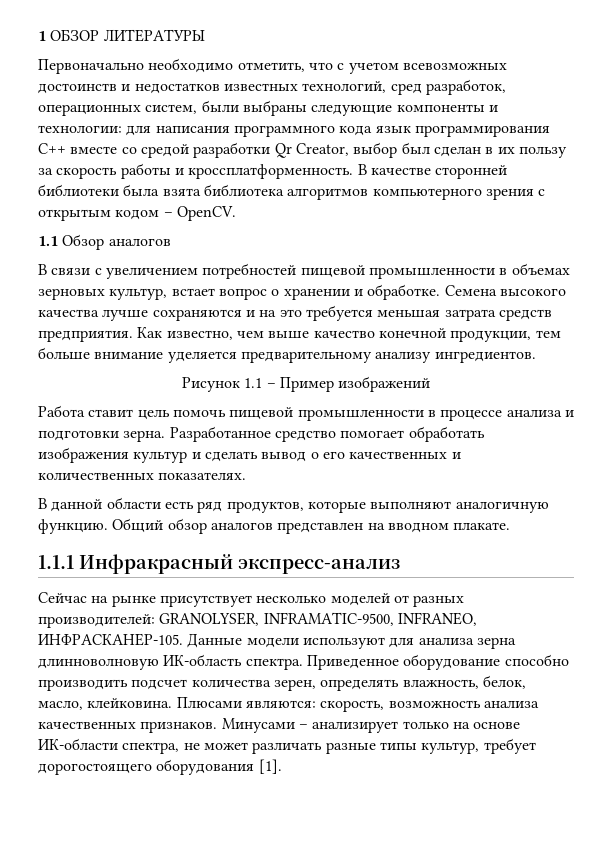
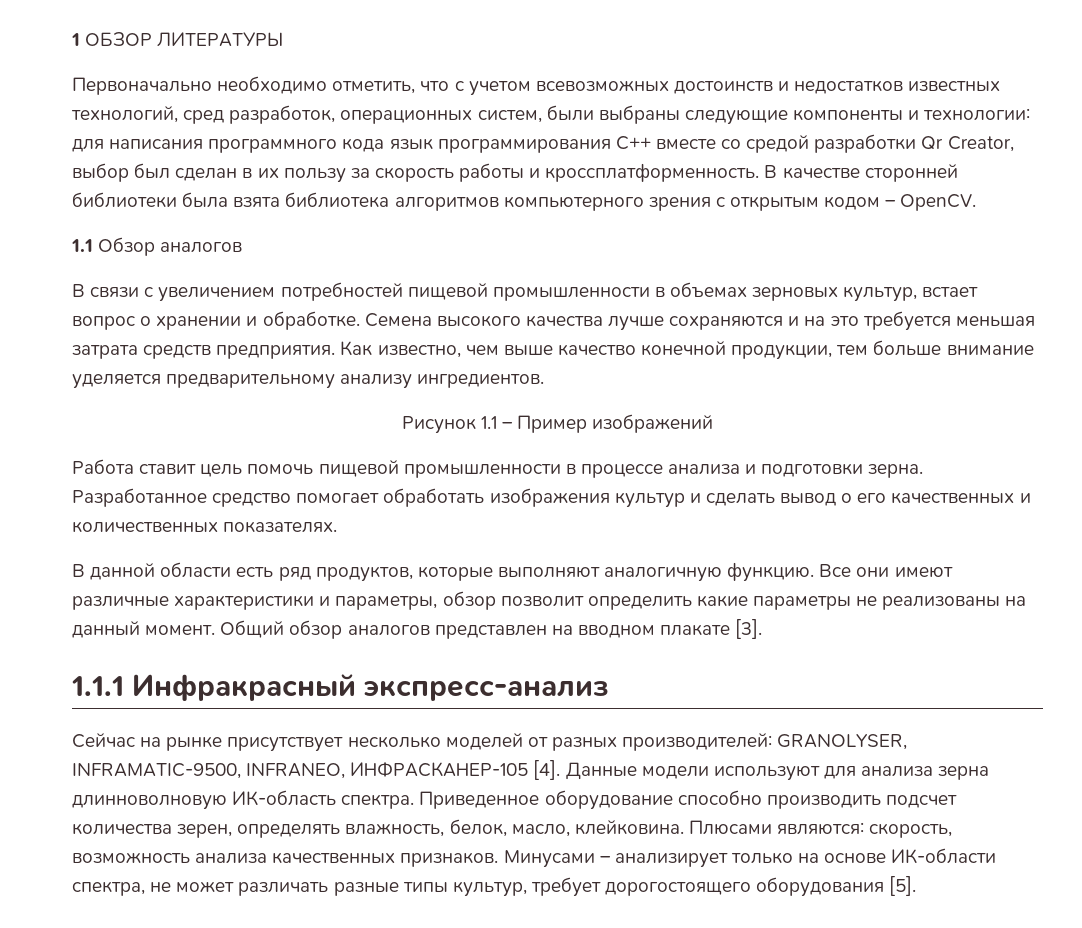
(108, 526) none -> [819,564,953,577] [72,591,1027,610] [72,621,216,638] Все они имеют различные характеристики и параметры, обзор позволит определить какие параметры не реализованы на данный момент.
[453,522,511,530] плакате. -> [660,619,763,639] плакате [3].
[38,633,183,646] ИНФРАСКАНЕР-105. -> [350,760,561,780] ИНФРАСКАНЕР-105 [4].
[258,759,282,774] [1]. -> [889,876,917,896] [5].

